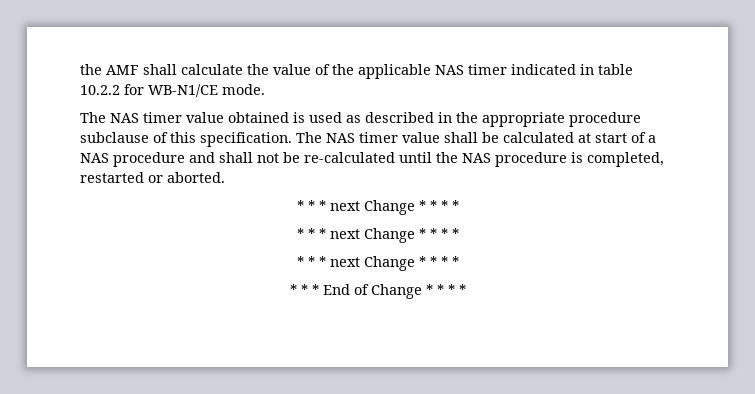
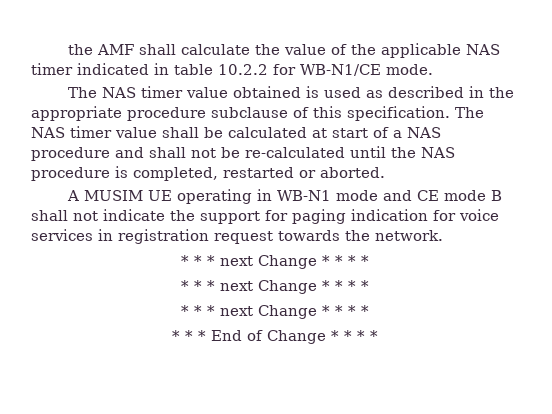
(225, 177) none -> [66,189,502,204] [31,209,499,224] [31,229,443,244] // A MUSIM UE operating in WB-N1 mode and CE mode B shall not indicate the support for paging indication for voice services in registration request towards the network.

